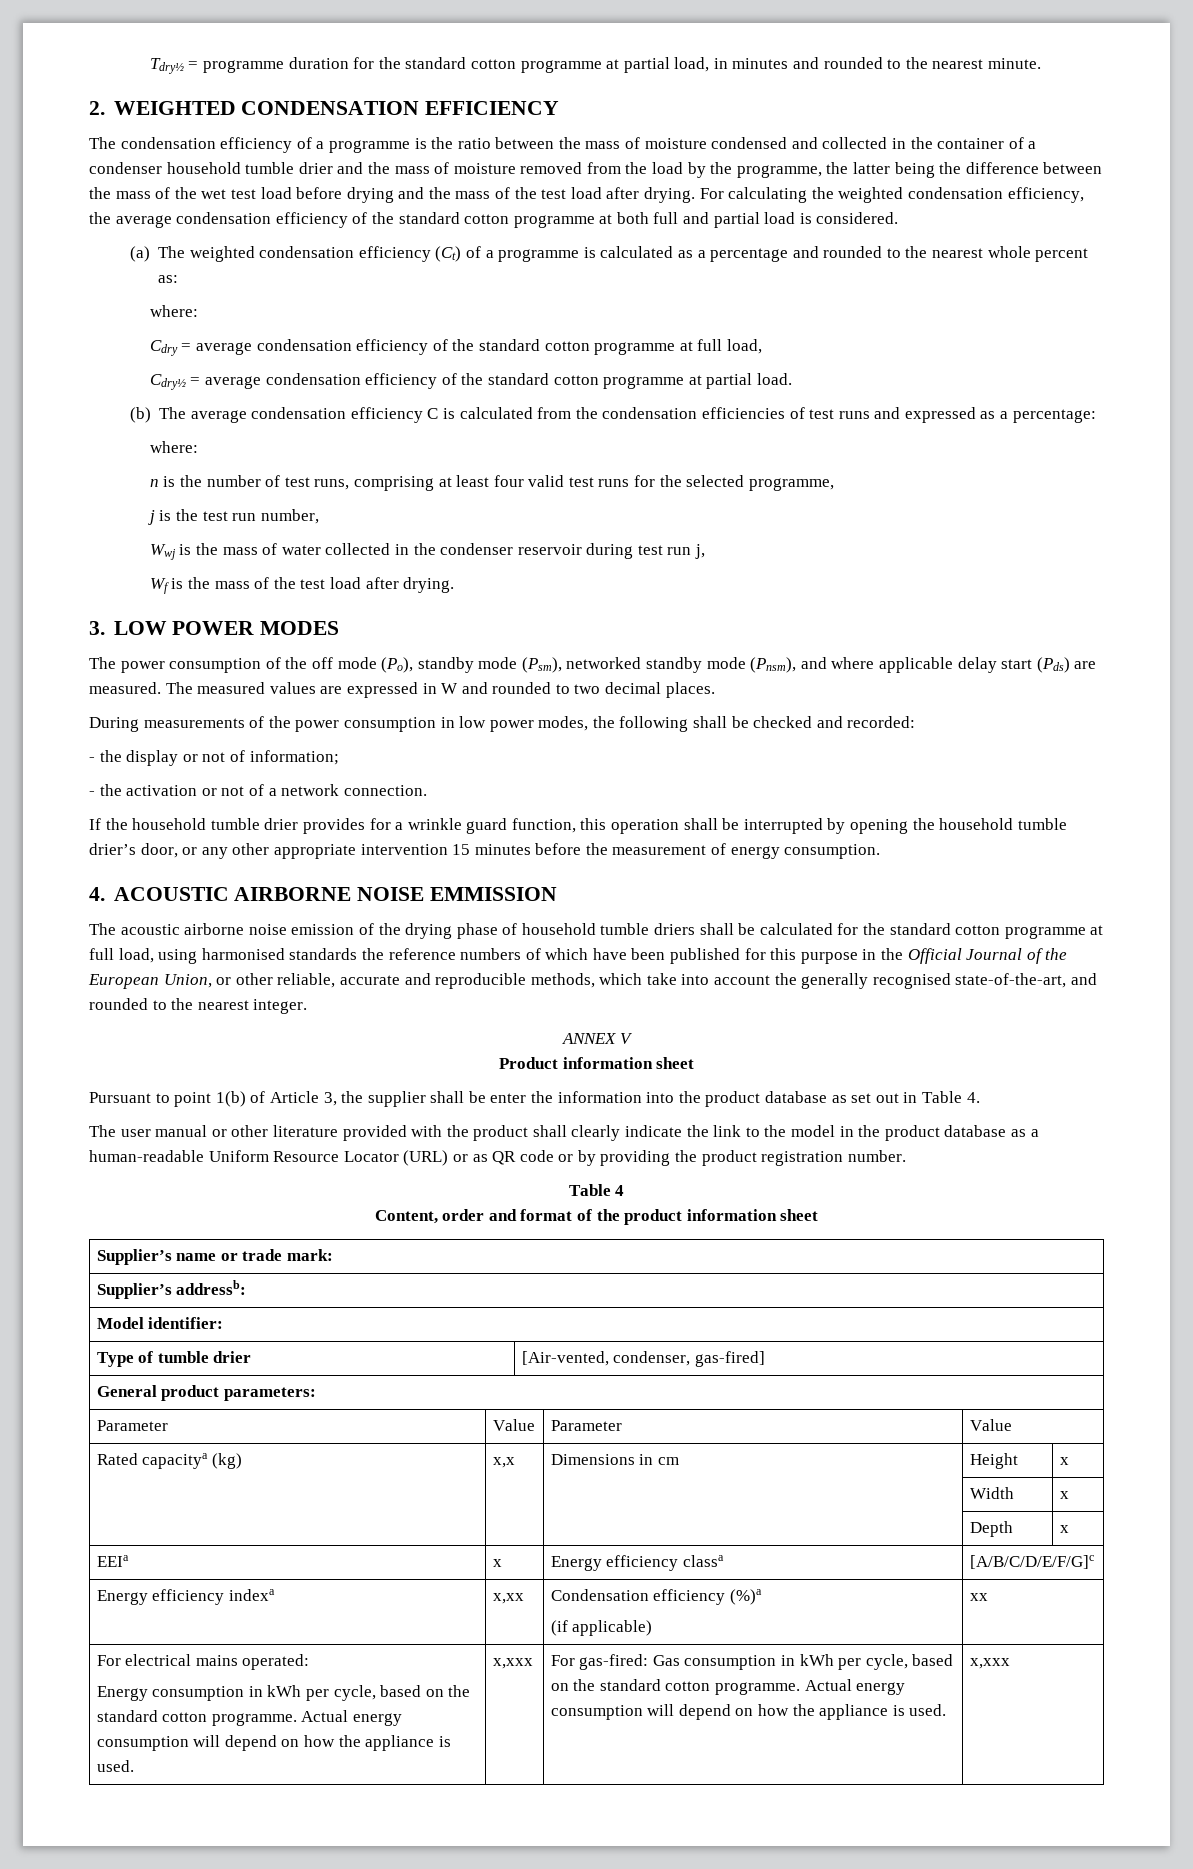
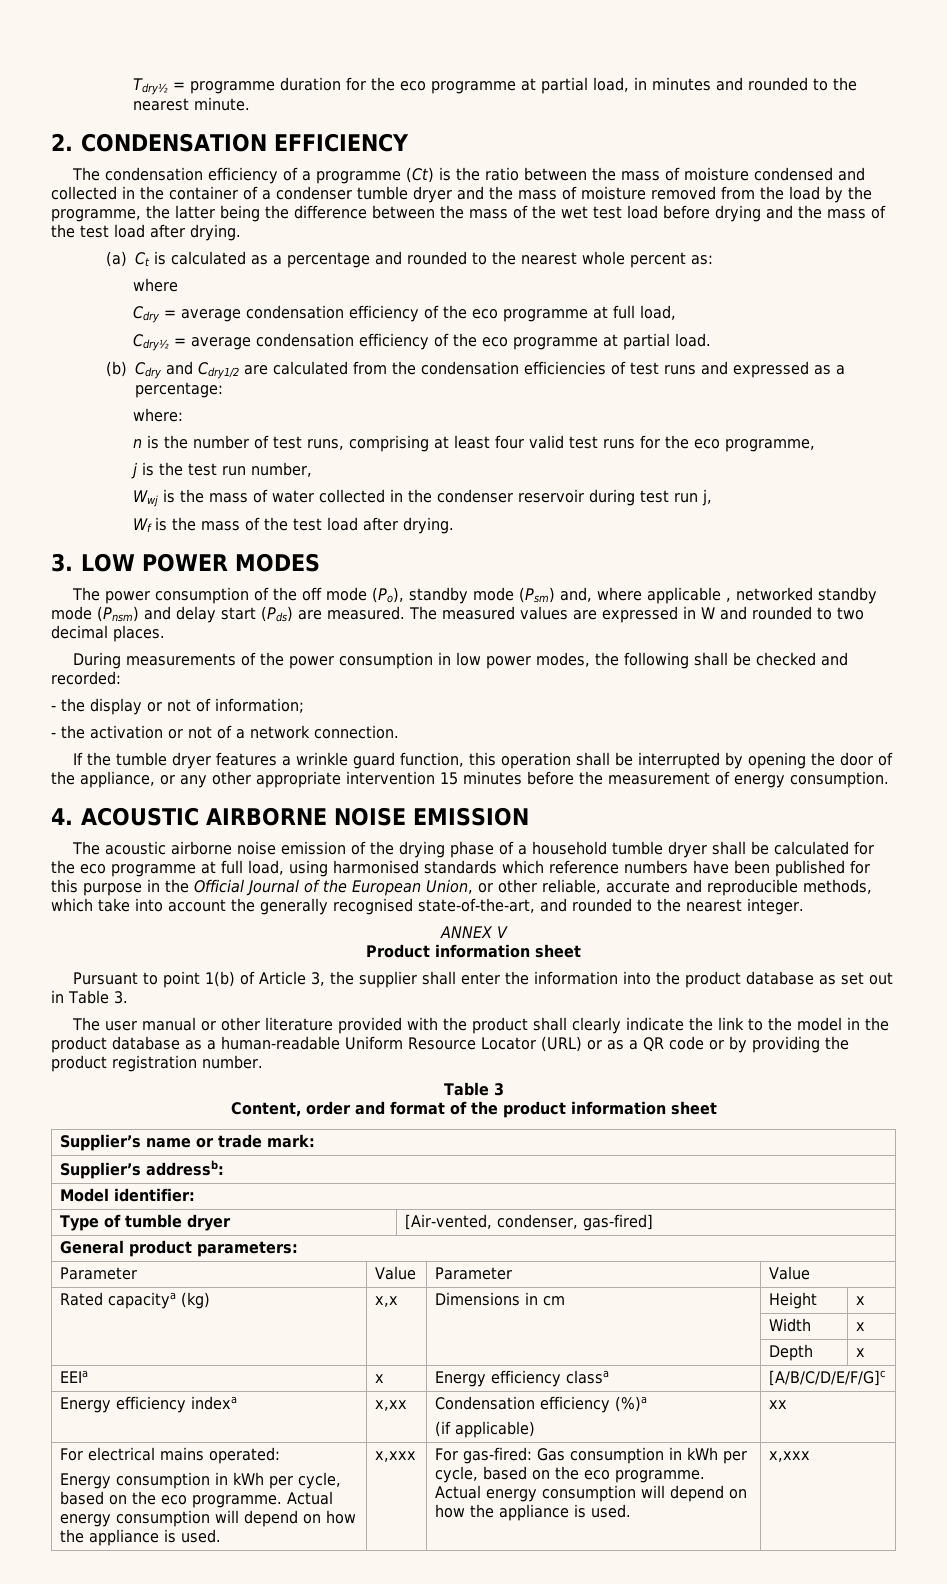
[405,57,516,69] standard cotton -> [399,81,426,91] eco
[113,101,236,115] WEIGHTED -> (73, 142) none
(410, 146) none -> [406,167,435,183] (Ct)
[166,162,333,174] household tumble drier -> [357,186,452,203] tumble dryer
[699,187,1084,203] [89,212,899,228] [129,246,580,262] For calculating the weighted condensation efficiency, the average condensation efficiency of the standard cotton programme at both full and partial load is considered. // (a) The weighted condensation efficiency (Ct) of a programme -> [105,251,150,267] // (a) Ct
[149,305,198,317] where: -> [132,278,178,292] where
[478,339,590,351] standard cotton -> [471,309,498,319] eco
[487,373,599,385] standard cotton -> [481,337,508,347] eco
[159,407,455,423] The average condensation efficiency C is -> [134,361,268,379] Cdry and Cdry1/2 are
[686,475,745,487] selected -> [693,439,720,449] eco
[521,657,954,673] (Psm), networked standby mode (Pnsm), and where applicable -> [519,587,878,604] [51,606,171,622] (Psm) and, where applicable , networked standby mode (Pnsm) and
[132,818,391,834] household tumble drier provides for -> [116,752,278,769] tumble dryer features
[939,818,1067,830] [89,843,178,858] household tumble drier’s door, -> [840,752,894,766] [51,771,155,788] door of the appliance,
[429,887,557,901] EMMISSION -> [413,807,529,826] EMISSION
[521,923,696,935] household tumble driers -> [518,841,708,858] a household tumble dryer
[889,923,1001,935] standard cotton -> [80,864,106,874] eco
[361,948,384,960] the -> [502,860,544,874] which
[525,948,589,960] of which -> (688, 867) none
[468,1091,486,1103] be -> (457, 978) none
[966,1092,980,1103] 4. -> [113,991,128,1004] 3.
(488, 1158) none -> [629,1040,638,1050] a
[615,1185,625,1196] 4 -> [493,1083,504,1096] 3
[213,1351,252,1363] drier -> [186,1214,231,1231] dryer
[96,1710,208,1722] standard cotton -> [160,1495,187,1505] eco
[599,1679,711,1691] standard cotton -> [583,1470,610,1480] eco

